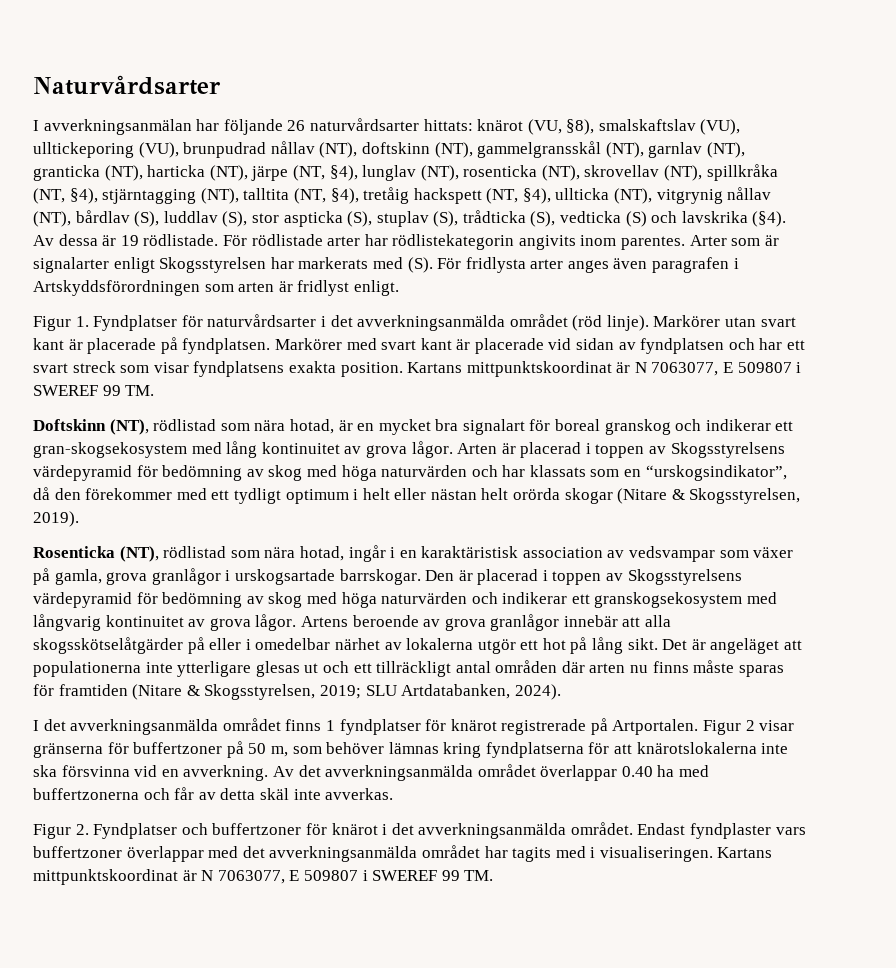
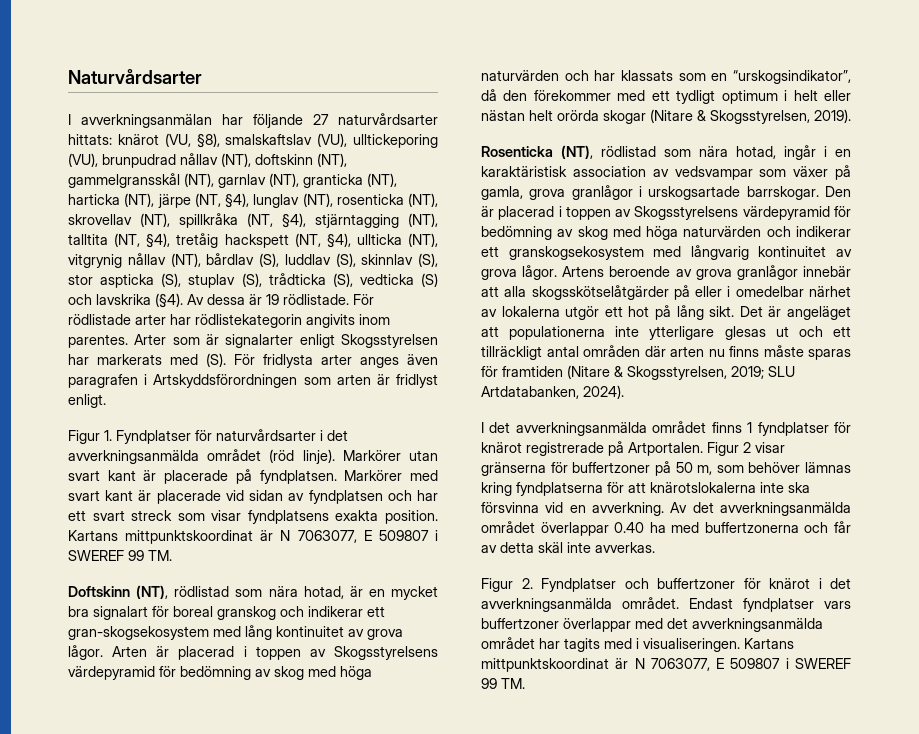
[287,120,306,131] 26 -> [313,114,329,125] 27
(248, 219) none -> [361,253,438,267] skinnlav (S),
[690,823,772,839] fyndplaster -> [743,598,814,612] fyndplatser

